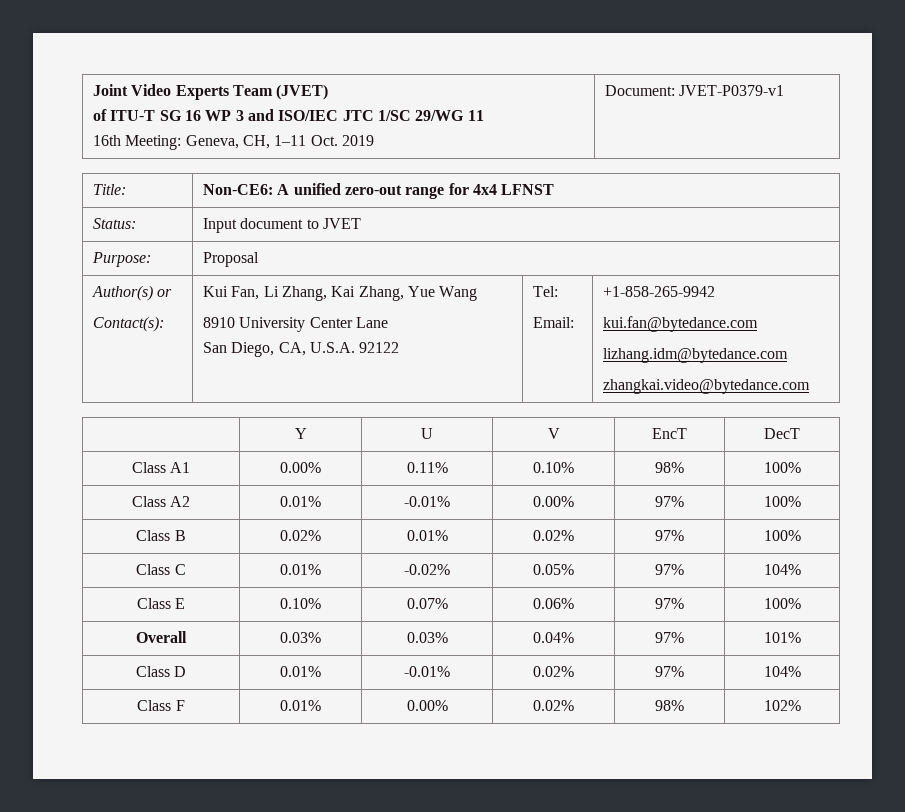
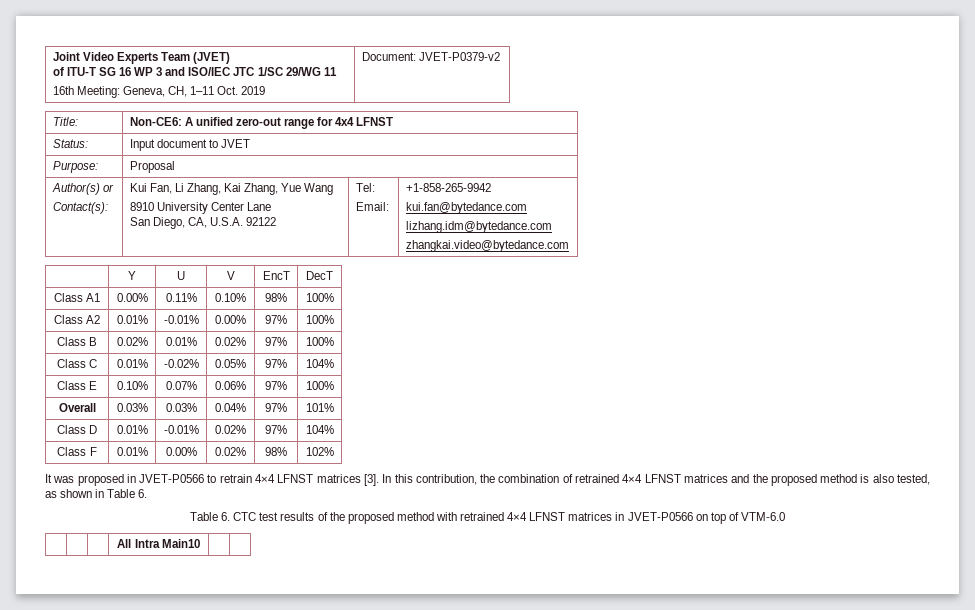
[679,85,785,96] JVET-P0379-v1 -> [418,52,500,61] JVET-P0379-v2
(801, 705) none -> [45,474,931,486] [45,489,148,498] [190,512,785,524] [117,539,200,548] // It was proposed in JVET-P0566 to retrain 4×4 LFNST matrices [3]. In this contribution, the combination of retrained 4×4 LFNST matrices and the proposed method is also tested, as shown in Table 6. // Table 6. CTC test results of the proposed method with retrained 4×4 LFNST matrices in JVET-P0566 on top of VTM-6.0 // | | | All Intra Main10 | |

